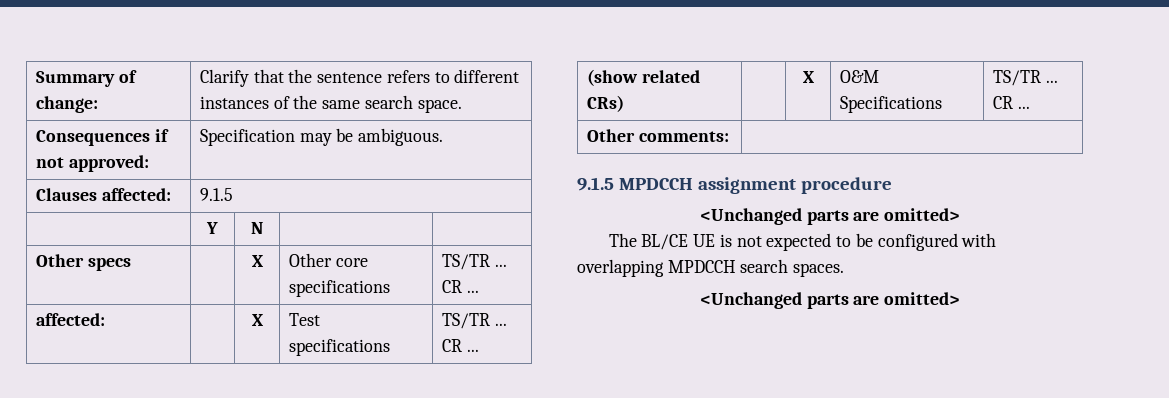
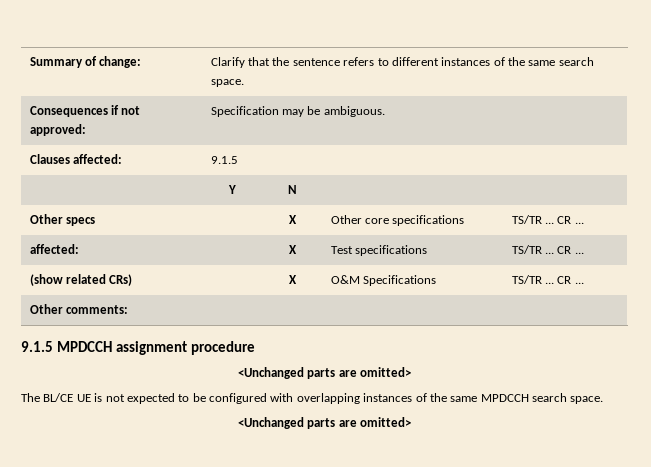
(664, 268) none -> [363,393,478,402] instances of the same
[793,263,845,277] spaces. -> [570,396,604,404] space.

